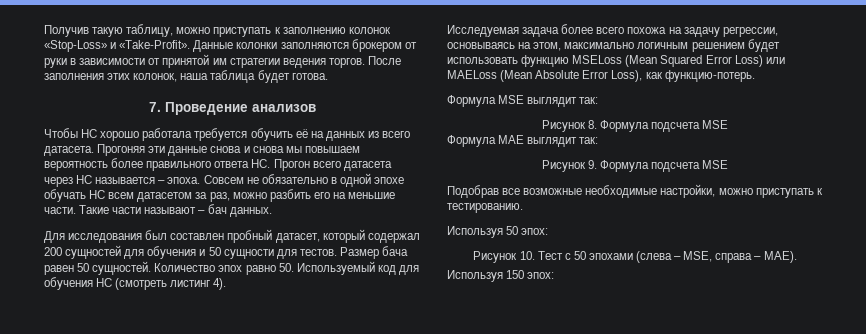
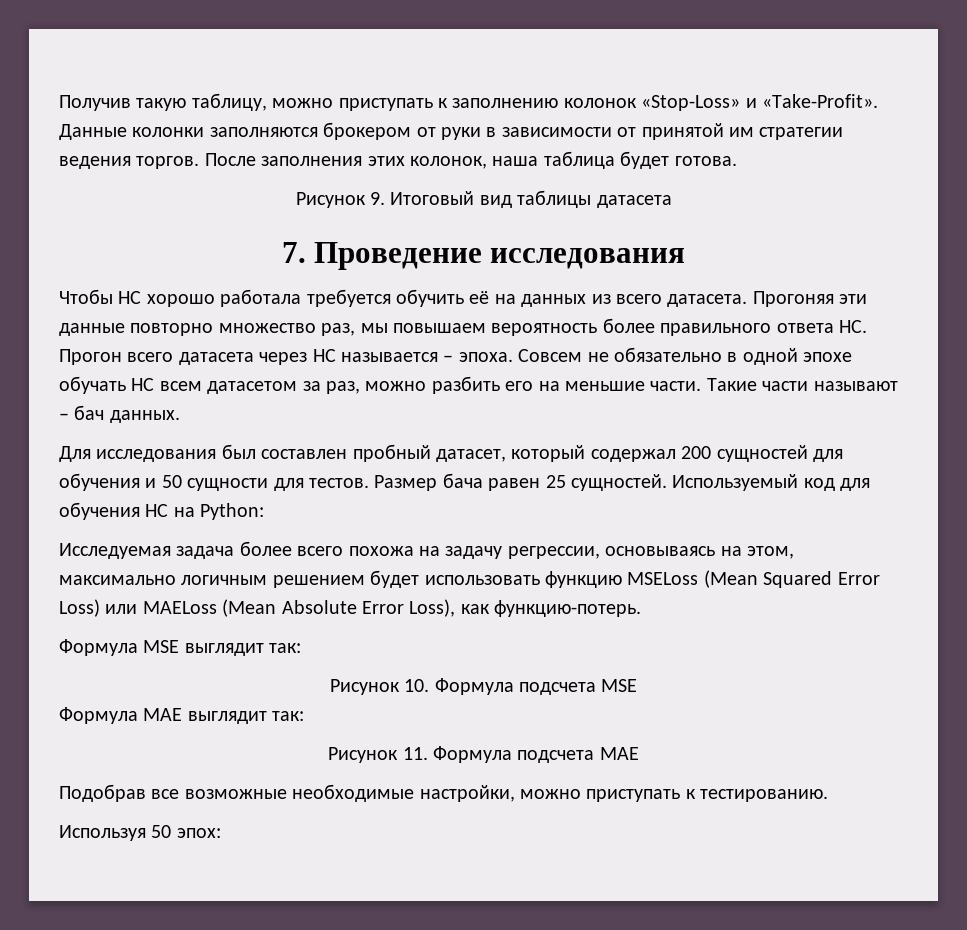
(328, 76) none -> [295,190,672,208] // Рисунок 9. Итоговый вид таблицы датасета
[251,104,316,112] анализов -> [490,248,686,269] исследования
[210,146,284,153] снова и снова -> [130,323,356,336] повторно множество раз,
[77,261,294,275] 50 сущностей. Количество эпох равно 50. -> [545,474,667,491] 25 сущностей.
[115,278,227,290] (смотреть листинг 4). -> [173,503,265,520] на Python:
[587,120,597,129] 8. -> [404,679,430,692] 10.
[587,160,729,172] 9. Формула подсчета MSE -> [402,746,639,763] 11. Формула подсчета MАE
[473,251,797,263] [447,270,555,282] // Рисунок 10. Тест с 50 эпохами (слева – MSE, справа – MAE). // Используя 150 эпох: -> (221, 833) none

